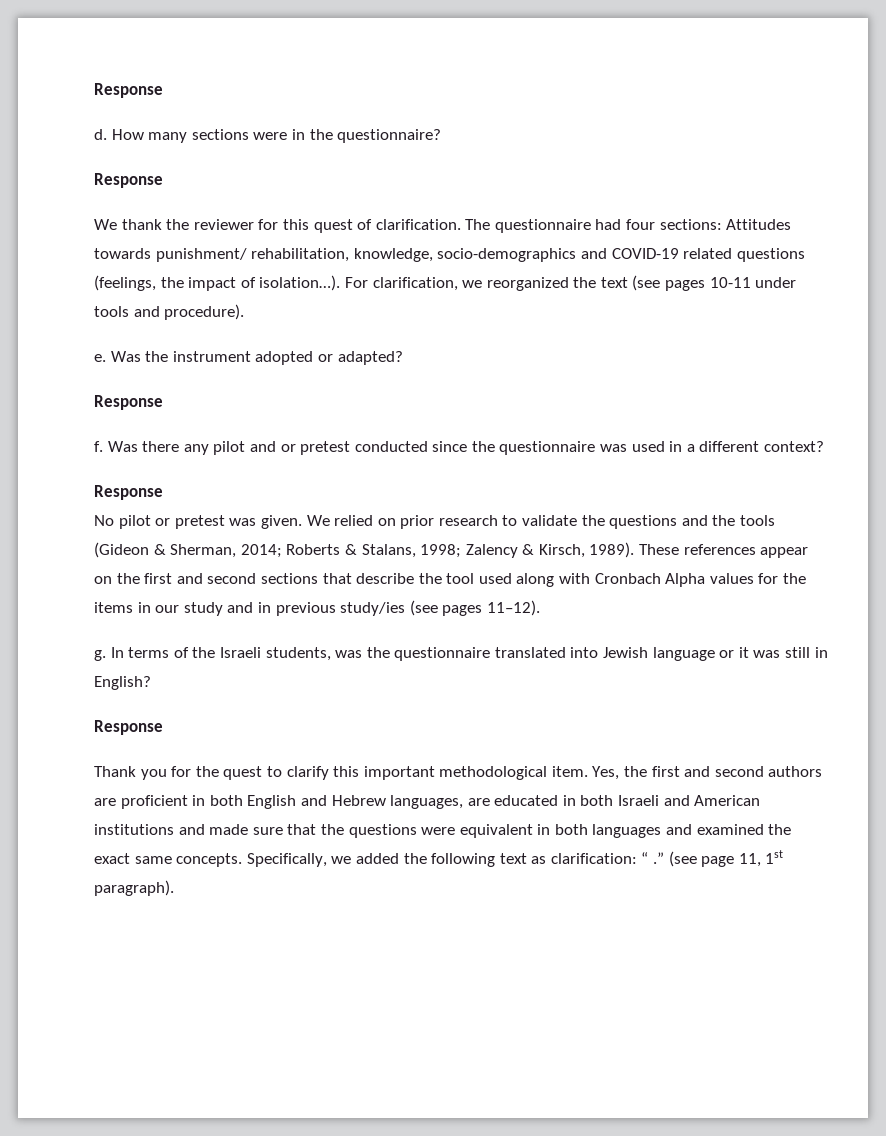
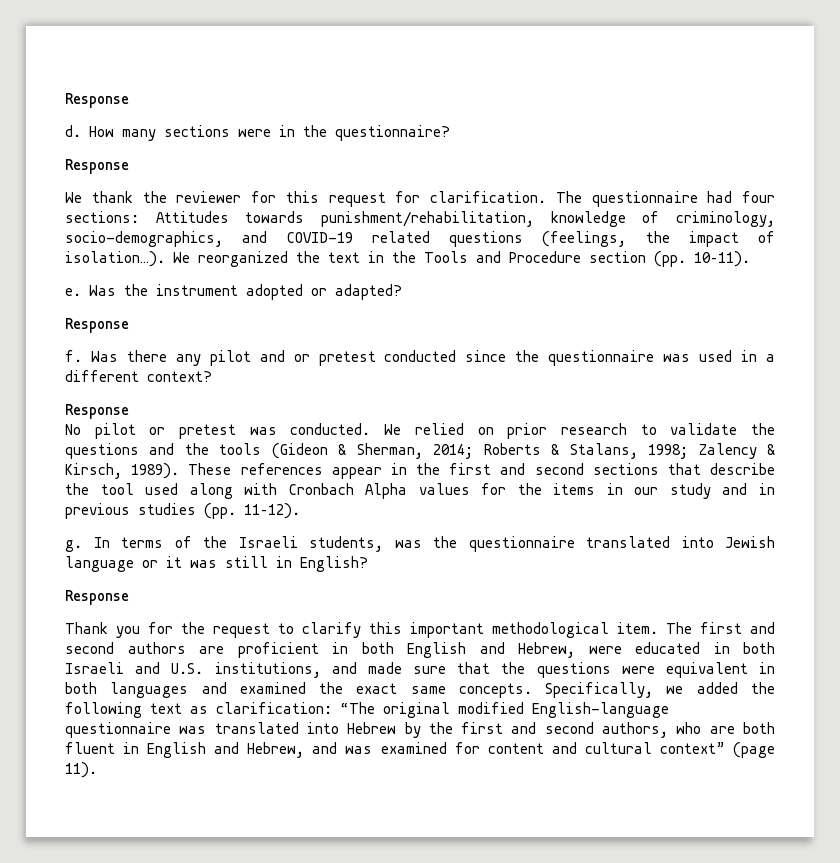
[313,219,373,233] quest of -> [328,191,421,207] request for
[155,248,577,262] punishment/ rehabilitation, knowledge, socio-demographics -> [321,211,775,227] [65,231,223,247] punishment/rehabilitation, knowledge of criminology, socio-demographics,
[344,275,797,291] [94,304,245,320] For clarification, we reorganized the text (see pages 10-11 under tools and procedure). -> [173,251,750,267] We reorganized the text in the Tools and Procedure section (pp. 10–11).
[260,515,302,529] given. -> [290,423,371,435] conducted.
[94,576,112,584] on -> [390,463,407,475] in
[340,600,483,616] study/ies (see pages -> [138,503,236,519] studies (pp.
[223,766,263,780] quest -> [213,623,270,638] request
[592,766,648,780] Yes, the -> [666,622,692,634] The
[331,795,490,809] Hebrew languages, are -> [518,642,622,658] Hebrew, were
[694,795,761,806] [94,824,174,835] American institutions -> [171,662,321,678] U.S. institutions,
[641,850,784,867] [94,880,174,896] “ .” (see page 11, 1st paragraph). -> [340,702,669,718] [65,722,775,738] [65,742,776,758] [65,762,97,778] “The original modified English-language questionnaire was translated into Hebrew by the first and second authors, who are both fluent in English and Hebrew, and was examined for content and cultural context” (page 11).

